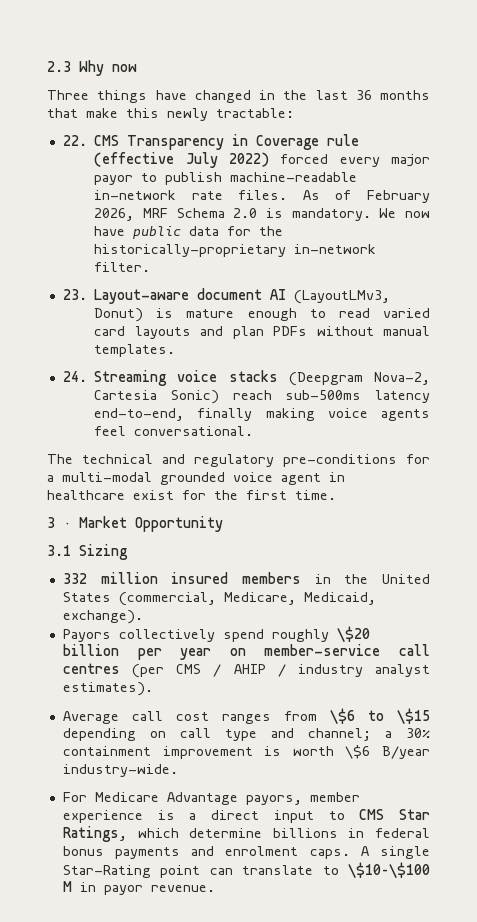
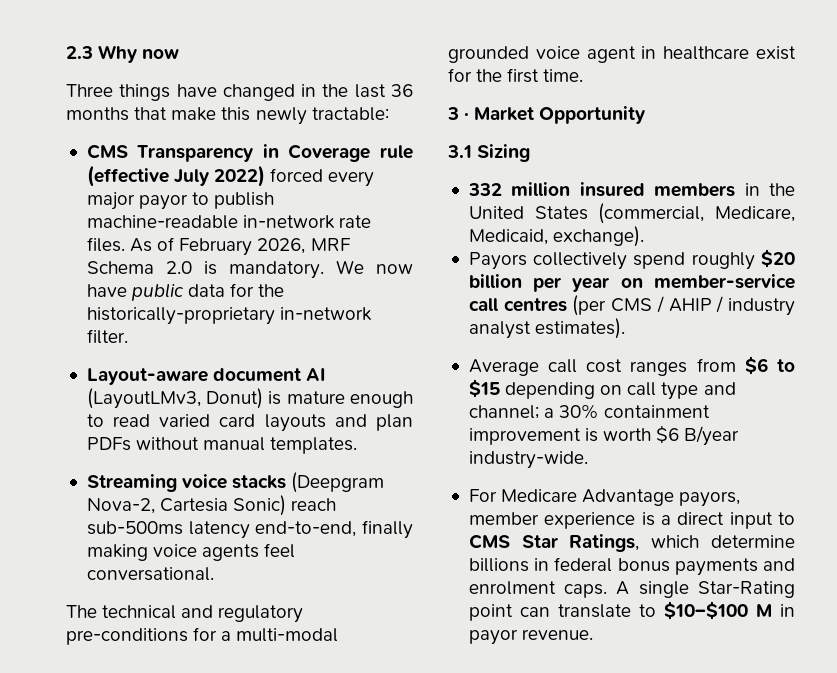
[62,135,87,146] 22. -> (389, 114) none
[62,289,87,300] 23. -> (128, 336) none
[62,371,87,382] 24. -> (358, 445) none
[336,626,370,642] \$20 -> [761,249,795,268] $20
[329,708,431,724] \$6 to \$15 -> [744,356,795,375] [468,379,500,398] $6 to $15
[345,745,371,759] \$6 -> [656,425,680,444] $6
[348,862,431,878] \$10–\$100 -> [663,601,748,620] $10–$100

